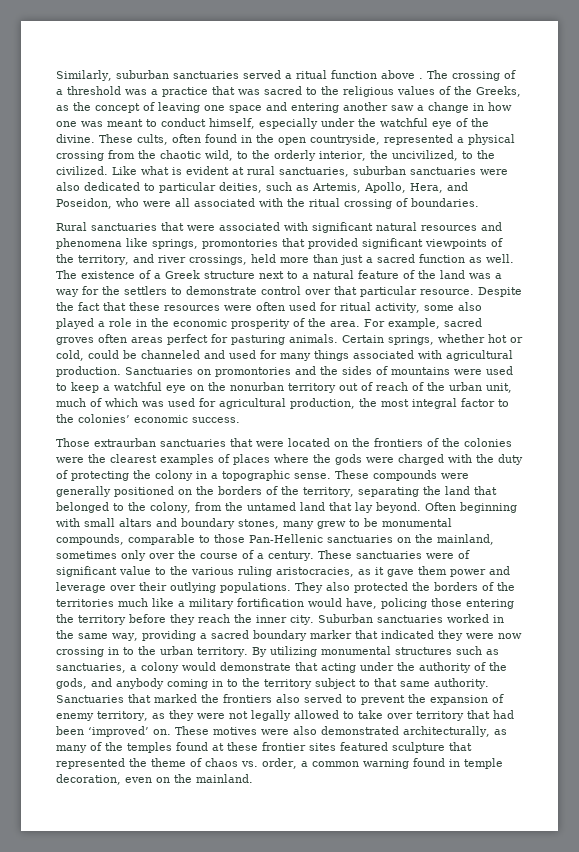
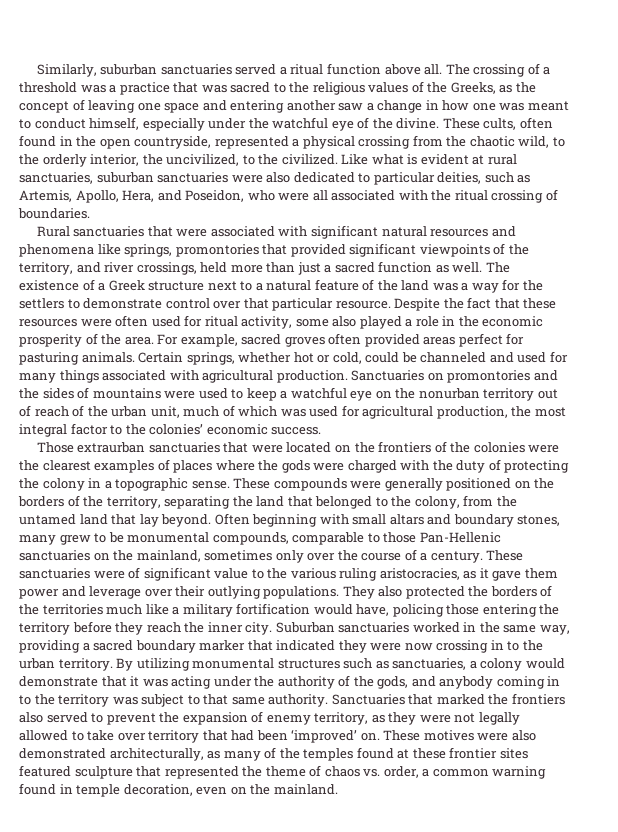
[418,78,423,79] . -> [424,64,443,75] all.
(127, 338) none -> [364,334,420,347] provided
(318, 666) none -> [130,676,168,687] it was
(312, 684) none -> [112,697,138,705] was

